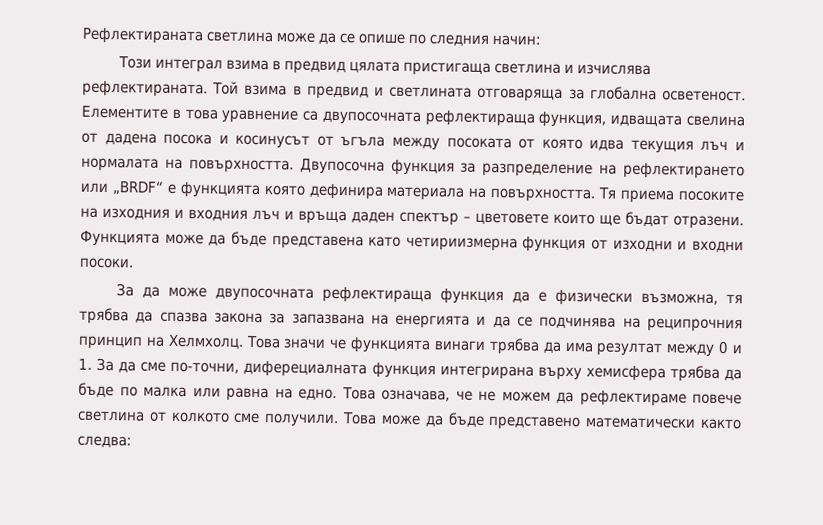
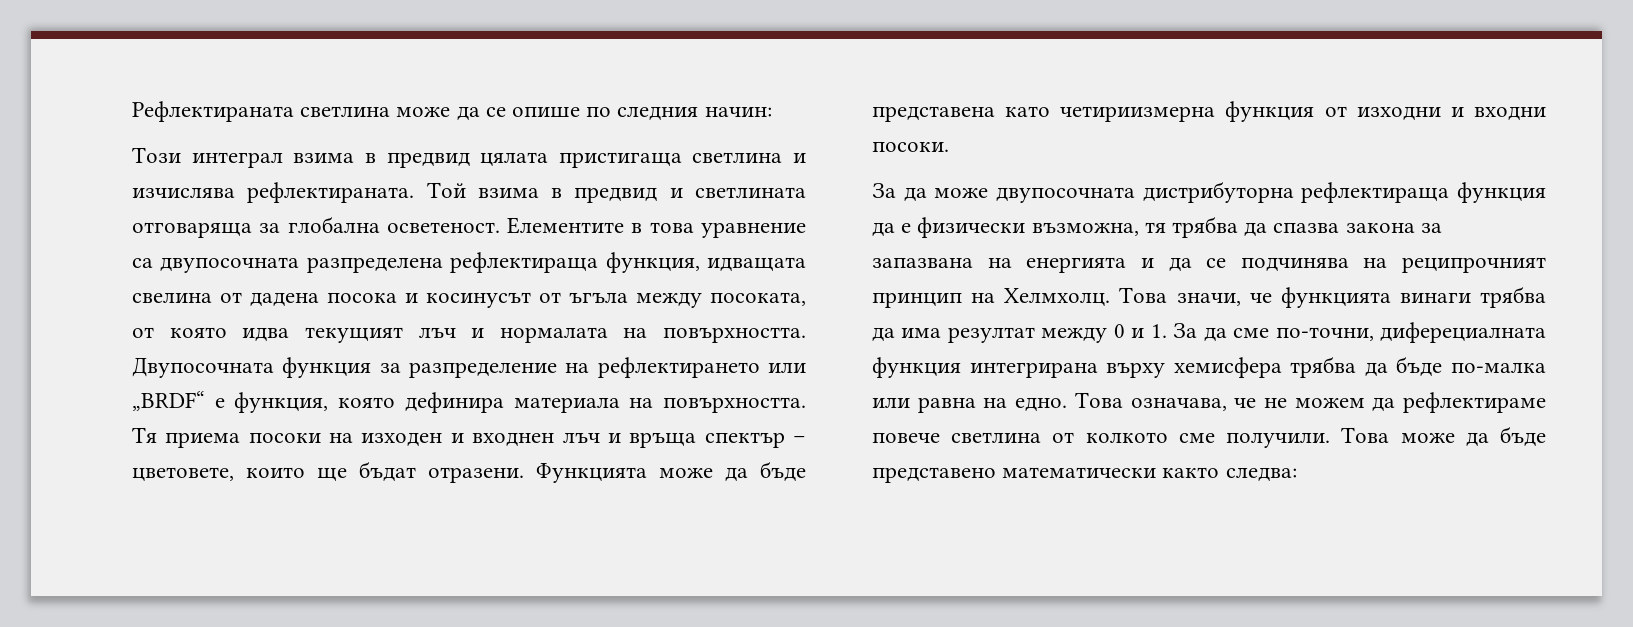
(421, 118) none -> [306,257,443,273] разпределена
[446,137,512,149] посоката -> [710,292,806,306] посоката,
[630,139,694,154] текущия -> [304,327,403,343] текущият
[299,158,385,175] Двупосочна -> [132,357,274,378] Двупосочната
[179,182,261,199] функцията -> [234,392,329,413] функция,
[677,190,744,202] [80,207,248,222] посоките на изходния и входния -> [248,432,555,447] посоки на изходен и входнен
[351,211,395,224] даден -> (697, 440) none
[475,212,549,226] цветовете -> [132,467,234,482] цветовете,
(314, 294) none -> [1142,181,1294,203] дистрибуторна
[647,318,743,333] реципрочния -> [1402,257,1546,273] реципрочният
[283,338,327,349] значи -> [1176,293,1241,306] значи,
[119,386,187,398] по малка -> [1451,362,1546,373] по-малка

